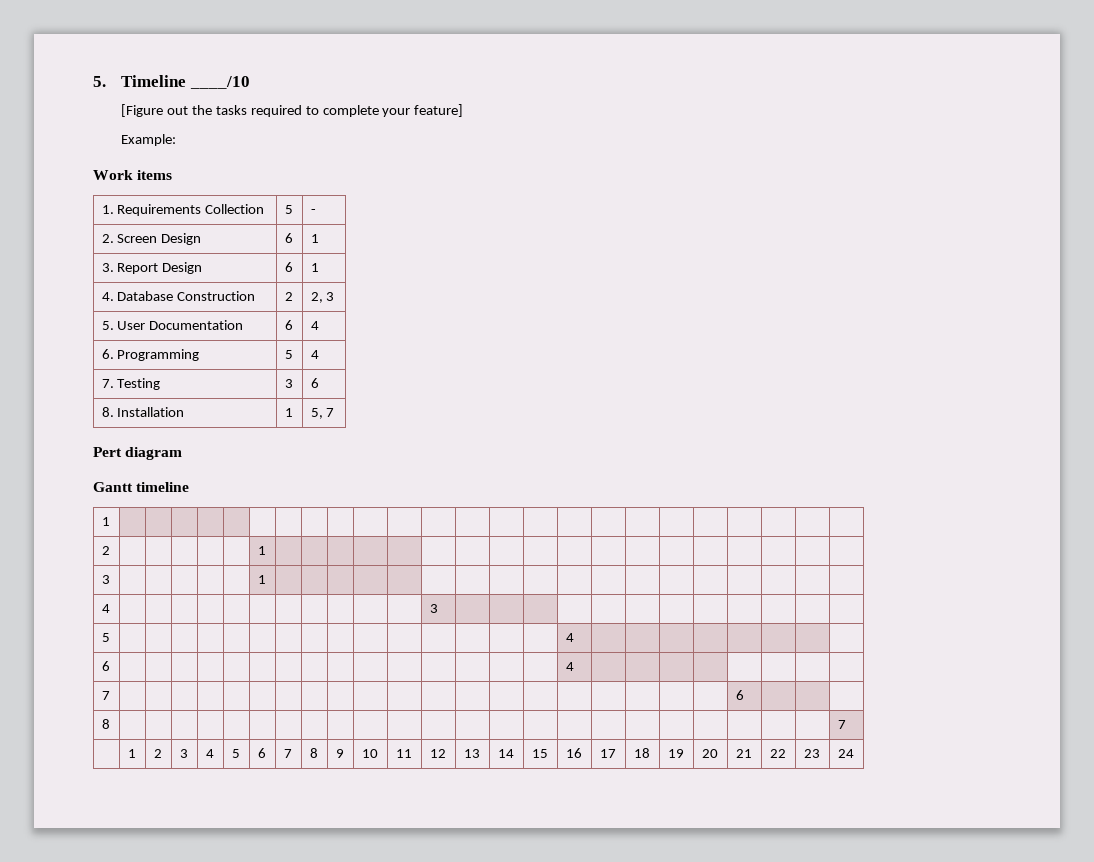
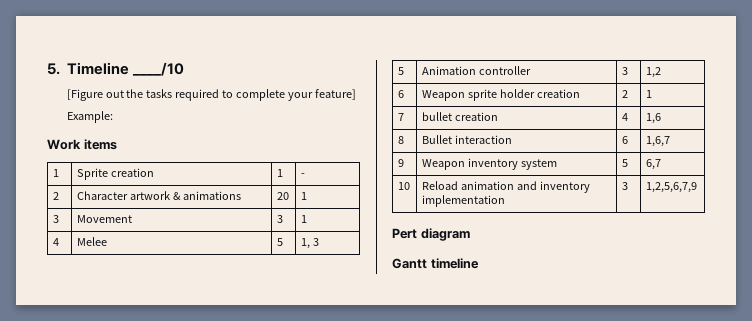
[101,204,265,216] [284,205,293,214] [310,209,316,214] [101,233,202,245] [284,233,293,243] [310,234,319,243] [101,262,203,274] [284,262,293,272] [310,263,319,272] [101,291,256,301] [284,292,293,301] [310,292,335,303] [101,320,244,330] [284,320,293,330] [310,321,319,330] [101,349,200,361] [284,350,293,359] [310,350,319,359] [101,378,161,390] [284,379,293,388] [310,378,319,388] [101,407,185,417] [284,408,293,417] [310,408,335,419] [93,447,183,460] [93,482,190,492] [101,517,110,526] [101,546,110,555] [257,546,266,555] [101,575,110,584] [257,575,266,584] [101,604,110,613] [429,604,438,613] [101,633,110,642] [565,633,574,642] [101,661,110,671] [565,662,574,671] [101,691,110,700] [735,690,744,700] [101,719,110,729] [837,720,846,729] [127,749,136,758] [153,749,162,758] [179,749,188,758] [205,749,214,758] [231,749,240,758] [257,748,266,758] [283,749,292,758] [309,748,318,758] [335,749,344,758] [361,749,378,758] [395,749,412,758] [429,749,446,758] [463,749,480,758] [497,749,514,758] [531,749,548,758] [565,748,582,758] [599,749,616,758] [633,748,650,758] [667,749,684,758] [701,749,718,758] [735,749,752,758] [769,749,786,758] [803,749,820,758] [837,749,854,758] 1. Requirements Collection | 5 | - // 2. Screen Design | 6 | 1 // 3. Report Design | 6 | 1 // 4. Database Construction | 2 | 2, 3 // 5. User Documentation | 6 | 4 // 6. Programming | 5 | 4 // 7. Testing | 3 | 6 // 8. Installation | 1 | 5, 7 // Pert diagram // Gantt timeline // 1 | | | | | | | | | | | | | | | | | | | | | | | | // 2 | | | | | | 1 | | | | | | | | | | | | | | | | | | // 3 | | | | | | 1 | | | | | | | | | | | | | | | | | | // 4 | | | | | | | | | | | | 3 | | | | | | | | | | | | // 5 | | | | | | | | | | | | | | | | 4 | | | | | | | | // 6 | | | | | | | | | | | | | | | | 4 | | | | | | | | // 7 | | | | | | | | | | | | | | | | | | | | | 6 | | | // 8 | | | | | | | | | | | | | | | | | | | | | | | | 7 // | 1 | 2 | 3 | 4 | 5 | 6 | 7 | 8 | 9 | 10 | 11 | 12 | 13 | 14 | 15 | 16 | 17 | 18 | 19 | 20 | 21 | 22 | 23 | 24 -> [52,169,59,177] [76,168,154,180] [276,169,283,177] [300,173,305,177] [52,192,59,200] [76,191,241,200] [276,192,289,200] [300,192,307,200] [52,215,59,223] [76,215,132,223] [276,215,283,223] [300,215,307,223] [52,238,59,246] [76,237,107,246] [276,238,283,246] [300,238,319,249] [397,67,404,75] [421,66,531,75] [621,67,628,75] [645,67,661,78] [397,90,404,98] [421,89,580,101] [621,90,628,98] [645,90,652,98] [397,113,404,121] [421,112,498,121] [621,113,628,121] [645,113,661,124] [397,136,404,144] [421,135,512,144] [621,136,628,144] [645,136,670,147] [397,159,404,167] [421,158,557,170] [621,159,628,167] [645,159,661,170] [397,182,410,190] [421,181,590,193] [421,195,505,207] [621,182,628,190] [645,182,697,193] [392,228,470,241] [392,258,479,269] 1 | Sprite creation | 1 | - // 2 | Character artwork & animations | 20 | 1 // 3 | Movement | 3 | 1 // 4 | Melee | 5 | 1, 3 // 5 | Animation controller | 3 | 1,2 // 6 | Weapon sprite holder creation | 2 | 1 // 7 | bullet creation | 4 | 1,6 // 8 | Bullet interaction | 6 | 1,6,7 // 9 | Weapon inventory system | 5 | 6,7 // 10 | Reload animation and inventory implementation | 3 | 1,2,5,6,7,9 // Pert diagram // Gantt timeline

